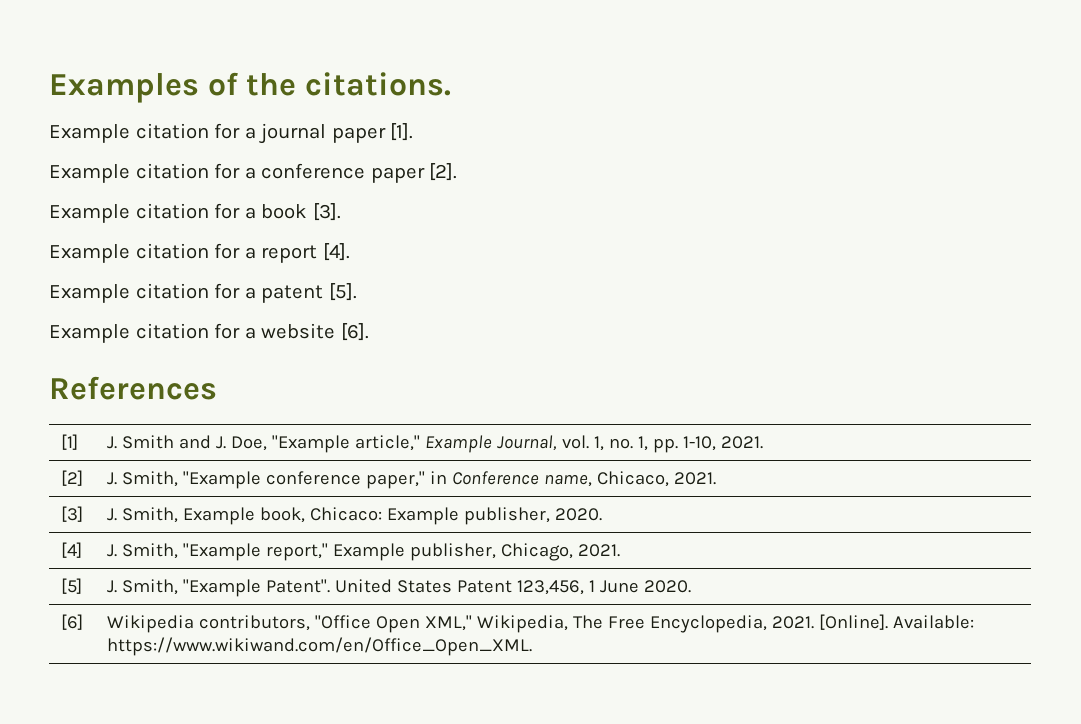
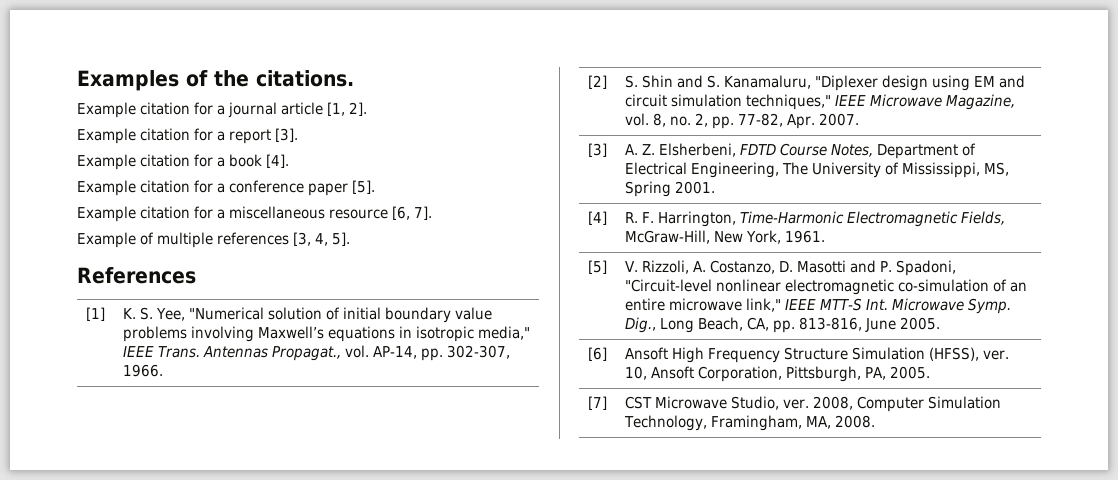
[331,123,414,143] paper [1]. -> [281,102,368,116] [77,128,299,144] [77,154,290,170] article [1, 2]. // Example citation for a report [3]. // Example citation for a book [4].
[429,163,458,181] [49,203,341,223] [49,243,350,263] [49,283,324,303] [2]. // Example citation for a book [3]. // Example citation for a report [4]. // Example citation for a patent -> (349, 189) none
[261,323,369,341] [49,376,217,400] [60,434,78,450] [106,435,763,453] [60,470,83,486] [106,471,716,489] [60,506,83,522] [106,507,602,525] [60,542,82,558] [106,543,620,561] [60,578,82,594] [106,579,691,597] [60,614,83,630] [106,614,974,633] [106,637,532,656] website [6]. // References // [1] | J. Smith and J. Doe, "Example article," Example Journal, vol. 1, no. 1, pp. 1-10, 2021. // [2] | J. Smith, "Example conference paper," in Conference name, Chicaco, 2021. // [3] | J. Smith, Example book, Chicaco: Example publisher, 2020. // [4] | J. Smith, "Example report," Example publisher, Chicago, 2021. // [5] | J. Smith, "Example Patent". United States Patent 123,456, 1 June 2020. // [6] | Wikipedia contributors, "Office Open XML," Wikipedia, The Free Encyclopedia, 2021. [Online]. Available: https://www.wikiwand.com/en/Office_Open_XML. -> [229,206,433,220] [77,232,351,248] [77,267,196,284] [85,307,105,321] [122,307,492,323] [122,326,530,342] [122,345,510,361] [122,364,163,377] [587,75,607,89] [624,75,1026,91] [624,94,1015,110] [624,113,859,129] [587,143,607,157] [624,143,976,159] [624,162,1009,178] [624,181,715,197] [587,211,607,225] [624,211,1005,227] [624,230,825,244] [587,260,607,274] [624,260,956,276] [624,279,1027,295] [624,298,1011,314] [624,317,940,333] [587,347,607,361] [624,347,1009,363] [624,366,930,382] [587,396,607,410] [624,396,1001,412] [623,415,875,431] miscellaneous resource [6, 7]. // Example of multiple references [3, 4, 5]. // References // [1] | K. S. Yee, "Numerical solution of initial boundary value problems involving Maxwell’s equations in isotropic media," IEEE Trans. Antennas Propagat., vol. AP-14, pp. 302-307, 1966. // [2] | S. Shin and S. Kanamaluru, "Diplexer design using EM and circuit simulation techniques," IEEE Microwave Magazine, vol. 8, no. 2, pp. 77-82, Apr. 2007. // [3] | A. Z. Elsherbeni, FDTD Course Notes, Department of Electrical Engineering, The University of Mississippi, MS, Spring 2001. // [4] | R. F. Harrington, Time-Harmonic Electromagnetic Fields, McGraw-Hill, New York, 1961. // [5] | V. Rizzoli, A. Costanzo, D. Masotti and P. Spadoni, "Circuit-level nonlinear electromagnetic co-simulation of an entire microwave link," IEEE MTT-S Int. Microwave Symp. Dig., Long Beach, CA, pp. 813-816, June 2005. // [6] | Ansoft High Frequency Structure Simulation (HFSS), ver. 10, Ansoft Corporation, Pittsburgh, PA, 2005. // [7] | CST Microwave Studio, ver. 2008, Computer Simulation Technology, Framingham, MA, 2008.

